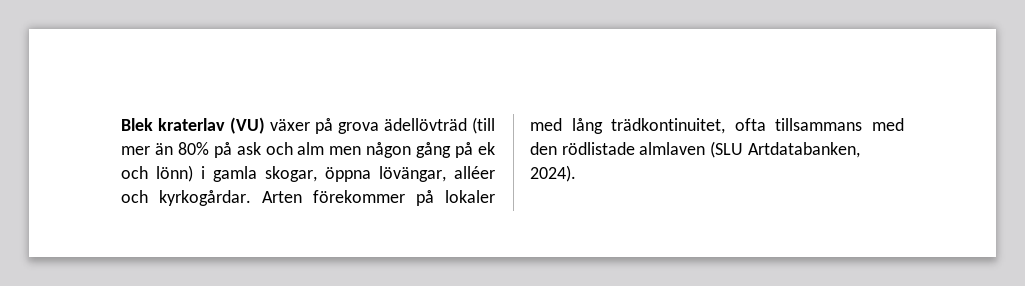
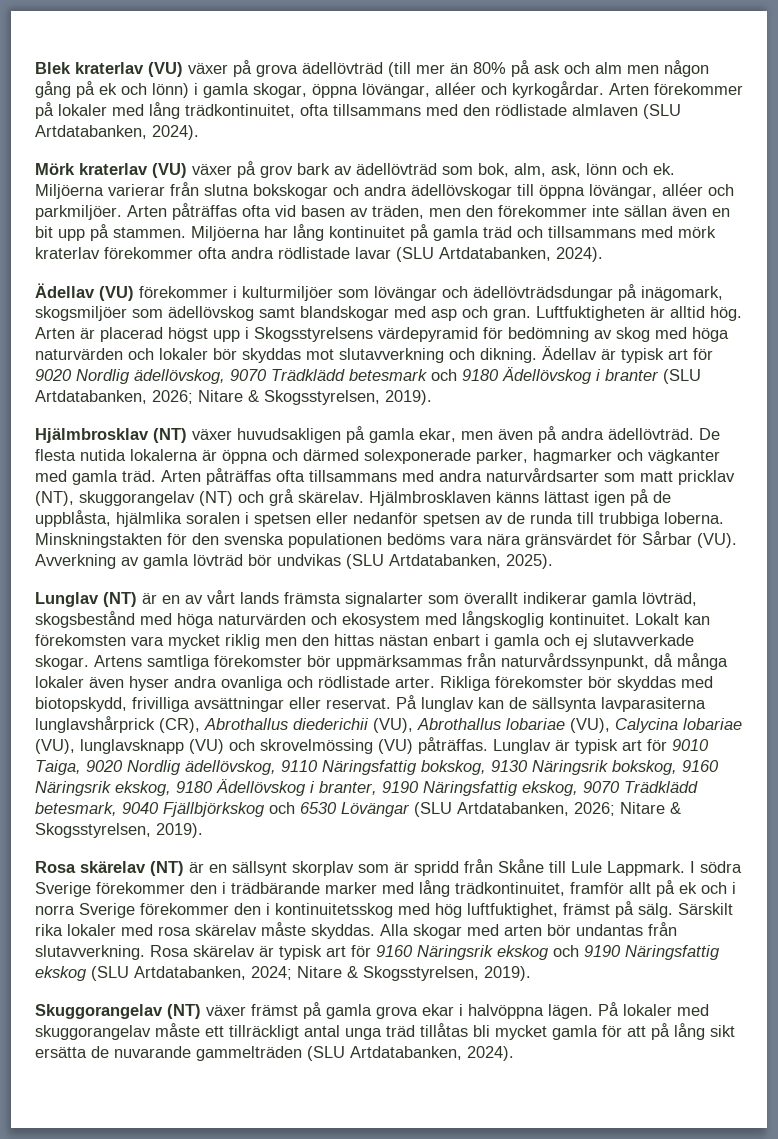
(576, 173) none -> [35,161,675,178] [35,182,734,199] [35,203,730,220] [35,224,716,241] [35,247,603,262] [35,283,723,301] [35,306,742,321] [35,327,729,342] [35,346,713,363] [35,367,701,384] [35,390,432,405] [35,426,720,443] [35,449,720,464] [35,468,735,485] [35,489,671,506] [35,510,724,527] [35,531,737,548] [35,554,553,569] [35,590,697,607] [35,611,710,628] [35,634,694,649] [35,653,728,670] [35,676,713,691] [35,695,706,712] [35,716,742,733] [35,737,709,754] [35,760,719,775] [35,779,698,796] [35,802,681,817] [35,823,203,838] [35,859,742,876] [35,880,736,897] [35,901,733,918] [35,922,677,939] [35,945,720,960] [35,966,531,981] [35,1002,709,1019] [35,1023,735,1040] [35,1046,514,1061] // Mörk kraterlav (VU) växer på grov bark av ädellövträd som bok, alm, ask, lönn och ek. Miljöerna varierar från slutna bokskogar och andra ädellövskogar till öppna lövängar, alléer och parkmiljöer. Arten påträffas ofta vid basen av träden, men den förekommer inte sällan även en bit upp på stammen. Miljöerna har lång kontinuitet på gamla träd och tillsammans med mörk kraterlav förekommer ofta andra rödlistade lavar (SLU Artdatabanken, 2024). // Ädellav (VU) förekommer i kulturmiljöer som lövängar och ädellövträdsdungar på inägomark, skogsmiljöer som ädellövskog samt blandskogar med asp och gran. Luftfuktigheten är alltid hög. Arten är placerad högst upp i Skogsstyrelsens värdepyramid för bedömning av skog med höga naturvärden och lokaler bör skyddas mot slutavverkning och dikning. Ädellav är typisk art för 9020 Nordlig ädellövskog, 9070 Trädklädd betesmark och 9180 Ädellövskog i branter (SLU Artdatabanken, 2026; Nitare & Skogsstyrelsen, 2019). // Hjälmbrosklav (NT) växer huvudsakligen på gamla ekar, men även på andra ädellövträd. De flesta nutida lokalerna är öppna och därmed solexponerade parker, hagmarker och vägkanter med gamla träd. Arten påträffas ofta tillsammans med andra naturvårdsarter som matt pricklav (NT), skuggorangelav (NT) och grå skärelav. Hjälmbrosklaven känns lättast igen på de uppblåsta, hjälmlika soralen i spetsen eller nedanför spetsen av de runda till trubbiga loberna. Minskningstakten för den svenska populationen bedöms vara nära gränsvärdet för Sårbar (VU). Avverkning av gamla lövträd bör undvikas (SLU Artdatabanken, 2025). // Lunglav (NT) är en av vårt lands främsta signalarter som överallt indikerar gamla lövträd, skogsbestånd med höga naturvärden och ekosystem med långskoglig kontinuitet. Lokalt kan förekomsten vara mycket riklig men den hittas nästan enbart i gamla och ej slutavverkade skogar. Artens samtliga förekomster bör uppmärksammas från naturvårdssynpunkt, då många lokaler även hyser andra ovanliga och rödlistade arter. Rikliga förekomster bör skyddas med biotopskydd, frivilliga avsättningar eller reservat. På lunglav kan de sällsynta lavparasiterna lunglavshårprick (CR), Abrothallus diederichii (VU), Abrothallus lobariae (VU), Calycina lobariae (VU), lunglavsknapp (VU) och skrovelmössing (VU) påträffas. Lunglav är typisk art för 9010 Taiga, 9020 Nordlig ädellövskog, 9110 Näringsfattig bokskog, 9130 Näringsrik bokskog, 9160 Näringsrik ekskog, 9180 Ädellövskog i branter, 9190 Näringsfattig ekskog, 9070 Trädklädd betesmark, 9040 Fjällbjörkskog och 6530 Lövängar (SLU Artdatabanken, 2026; Nitare & Skogsstyrelsen, 2019). // Rosa skärelav (NT) är en sällsynt skorplav som är spridd från Skåne till Lule Lappmark. I södra Sverige förekommer den i trädbärande marker med lång trädkontinuitet, framför allt på ek och i norra Sverige förekommer den i kontinuitetsskog med hög luftfuktighet, främst på sälg. Särskilt rika lokaler med rosa skärelav måste skyddas. Alla skogar med arten bör undantas från slutavverkning. Rosa skärelav är typisk art för 9160 Näringsrik ekskog och 9190 Näringsfattig ekskog (SLU Artdatabanken, 2024; Nitare & Skogsstyrelsen, 2019). // Skuggorangelav (NT) växer främst på gamla grova ekar i halvöppna lägen. På lokaler med skuggorangelav måste ett tillräckligt antal unga träd tillåtas bli mycket gamla för att på lång sikt ersätta de nuvarande gammelträden (SLU Artdatabanken, 2024).

